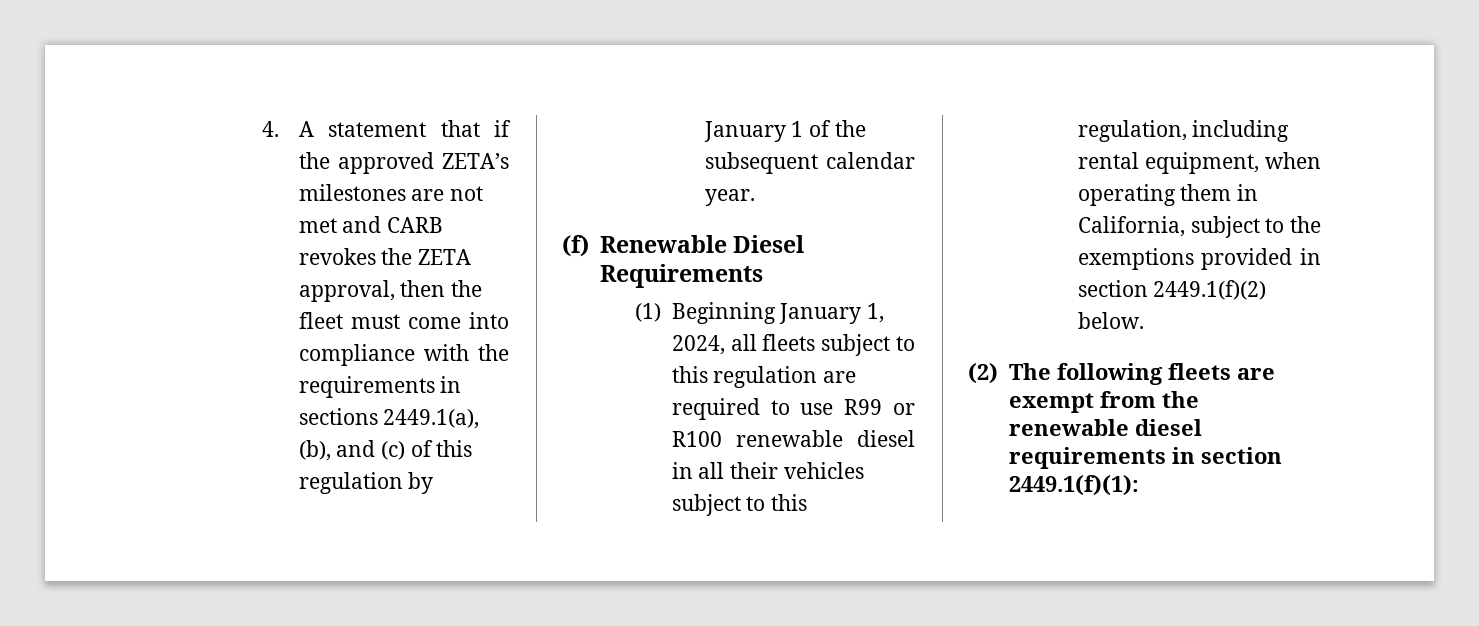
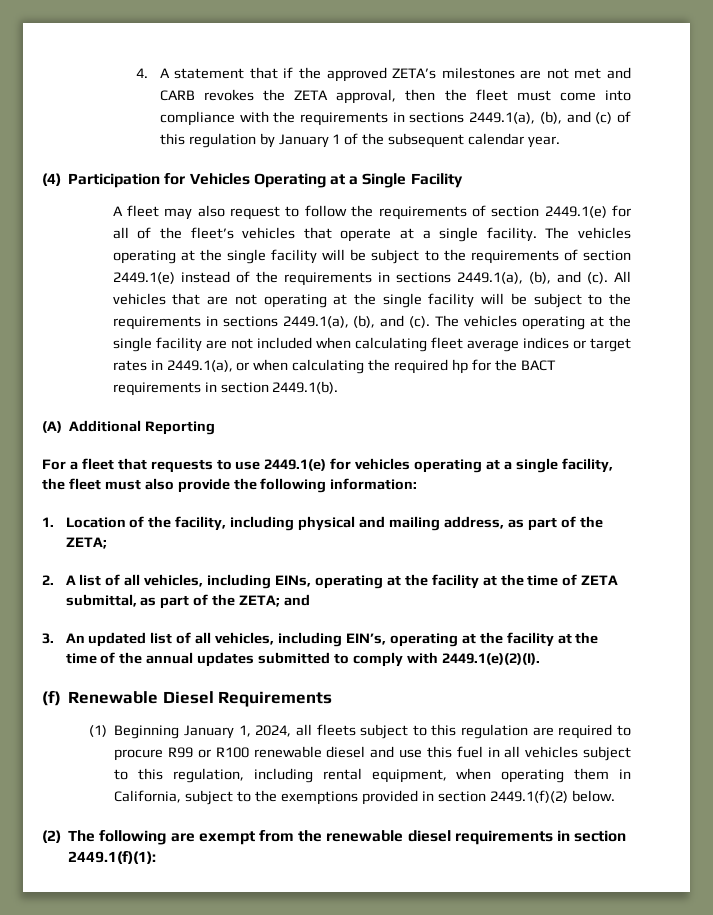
(755, 197) none -> [42,173,463,188] [112,205,631,220] [112,227,631,242] [112,249,631,264] [112,271,631,286] [112,293,631,308] [112,315,631,330] [112,337,631,352] [112,359,556,374] [112,381,339,396] [42,420,216,435] [42,458,613,473] [42,478,418,493] [42,516,603,531] [65,537,107,549] [42,574,619,589] [65,594,311,609] [42,632,599,647] [65,652,540,667] // (4) Participation for Vehicles Operating at a Single Facility // A fleet may also request to follow the requirements of section 2449.1(e) for all of the fleet’s vehicles that operate at a single facility. The vehicles operating at the single facility will be subject to the requirements of section 2449.1(e) instead of the requirements in sections 2449.1(a), (b), and (c). All vehicles that are not operating at the single facility will be subject to the requirements in sections 2449.1(a), (b), and (c). The vehicles operating at the single facility are not included when calculating fleet average indices or target rates in 2449.1(a), or when calculating the required hp for the BACT requirements in section 2449.1(b). // (A) Additional Reporting // For a fleet that requests to use 2449.1(e) for vehicles operating at a single facility, the fleet must also provide the following information: // 1. Location of the facility, including physical and mailing address, as part of the ZETA; // 2. A list of all vehicles, including EINs, operating at the facility at the time of ZETA submittal, as part of the ZETA; and // 3. An updated list of all vehicles, including EIN’s, operating at the facility at the time of the annual updates submitted to comply with 2449.1(e)(2)(I).
[800,403,834,415] use -> [114,749,164,761] procure
(915, 438) none -> [370,746,483,758] and use this fuel
[730,462,779,479] their -> (521, 752) none
[1167,363,1231,380] fleets -> (167, 837) none

